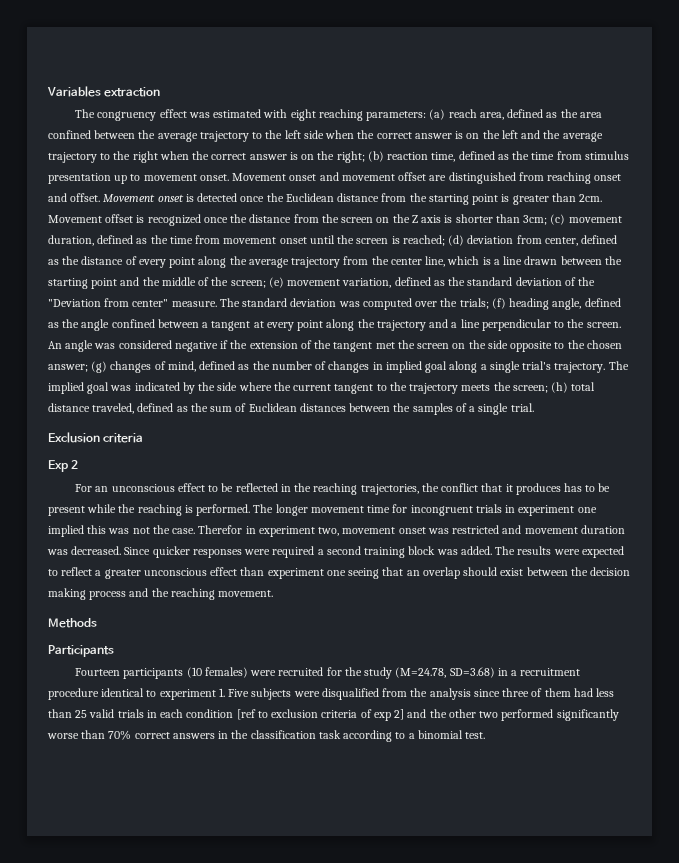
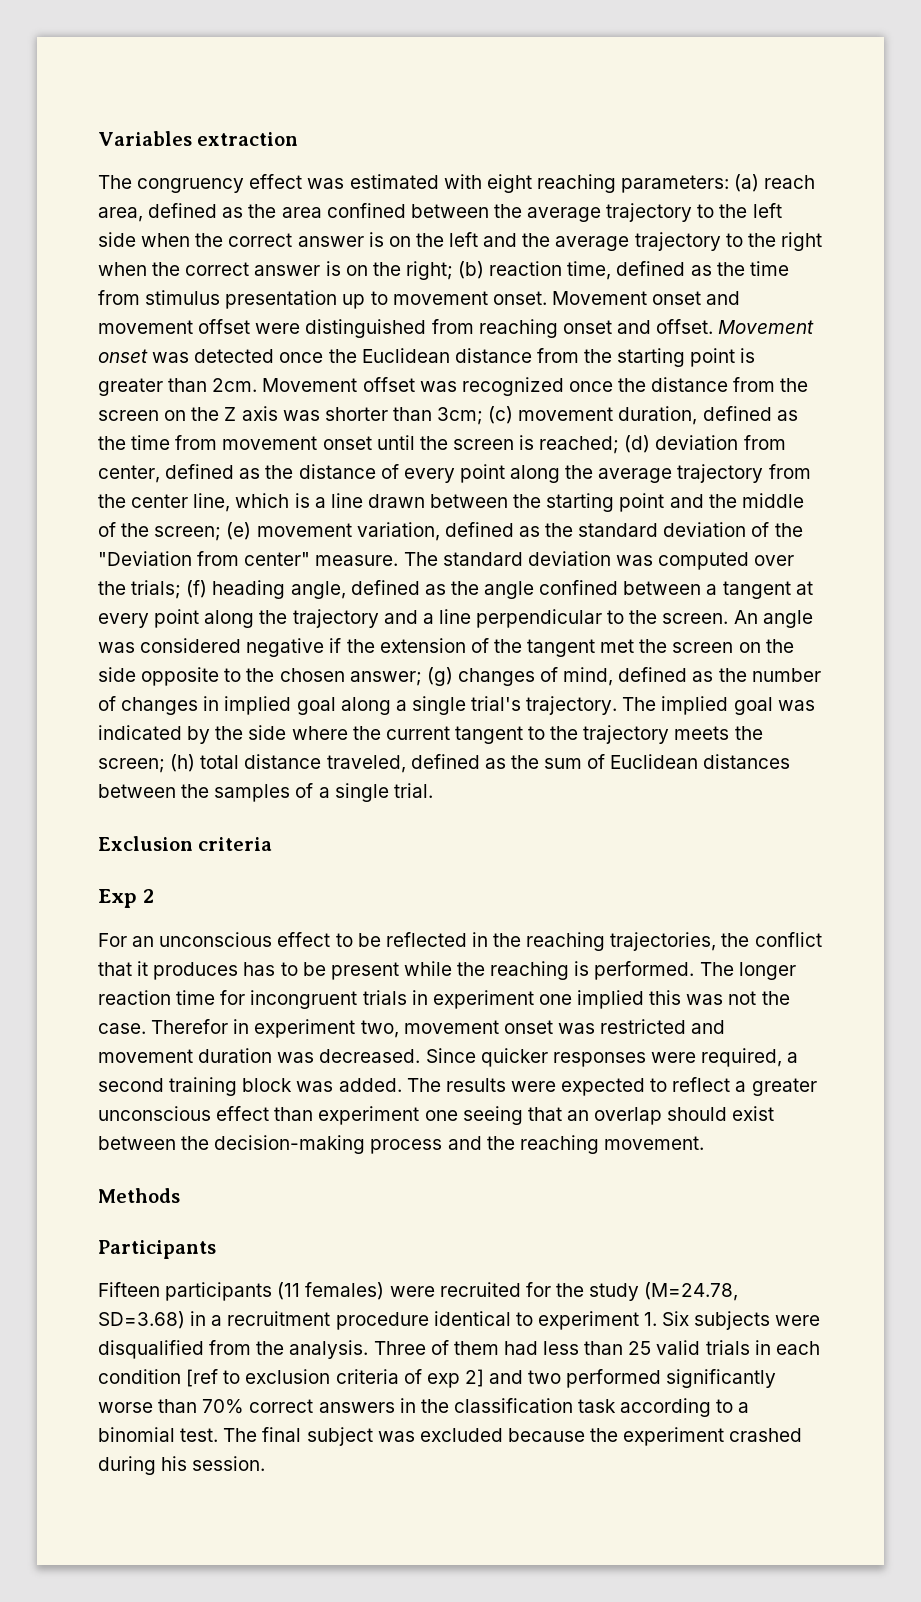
[429,175,447,181] are -> [255,323,301,334] were
[185,194,194,202] is -> [152,352,190,363] was
[136,215,145,223] is -> [419,381,457,392] was
[444,215,453,223] is -> [282,410,320,421] was
[310,506,364,513] movement -> [98,990,171,1005] reaction
[272,546,315,558] required -> [701,1048,783,1067] required,
[590,567,631,576] [48,588,86,600] decision making -> [214,1135,366,1154] decision-making
[75,667,202,679] Fourteen participants (10 -> [98,1282,301,1301] Fifteen participants (11
[228,689,250,697] Five -> [662,1311,690,1326] Six
[429,688,530,700] analysis since three -> [289,1340,426,1359] analysis. Three
[429,709,476,718] the other -> (524, 1377) none
(486, 735) none -> [223,1427,803,1446] [98,1456,266,1475] The final subject was excluded because the experiment crashed during his session.

